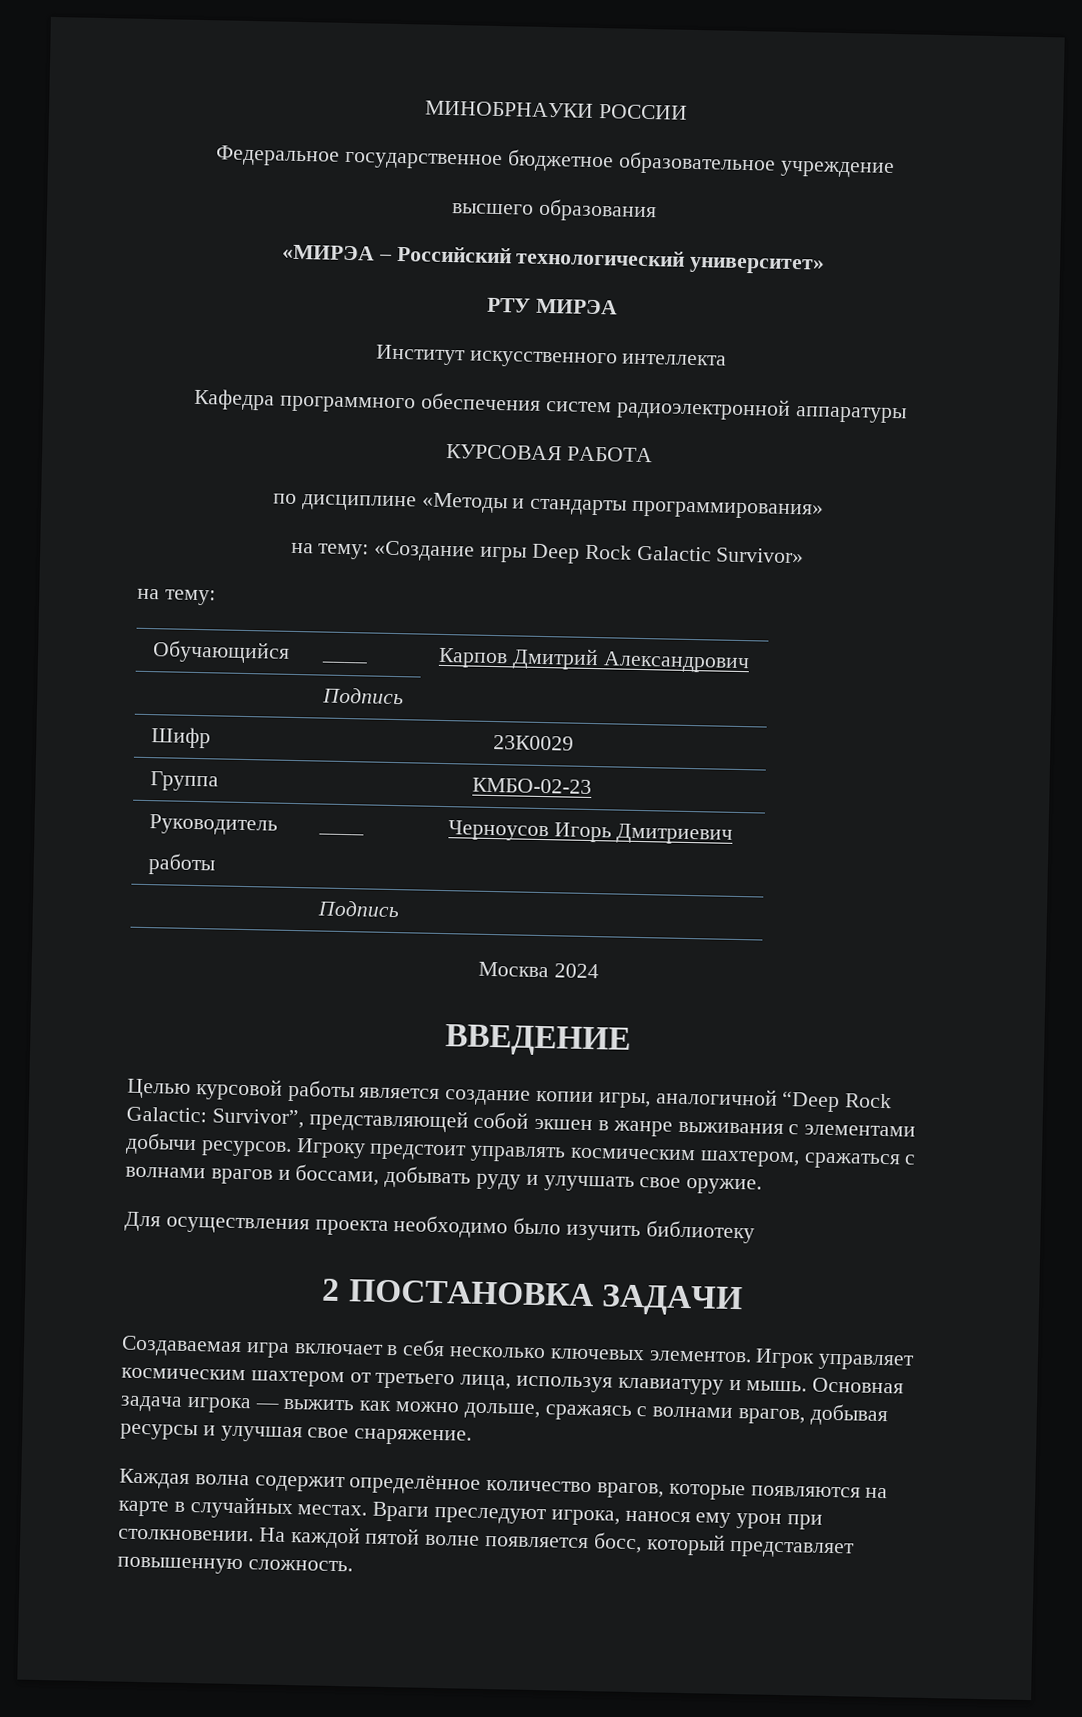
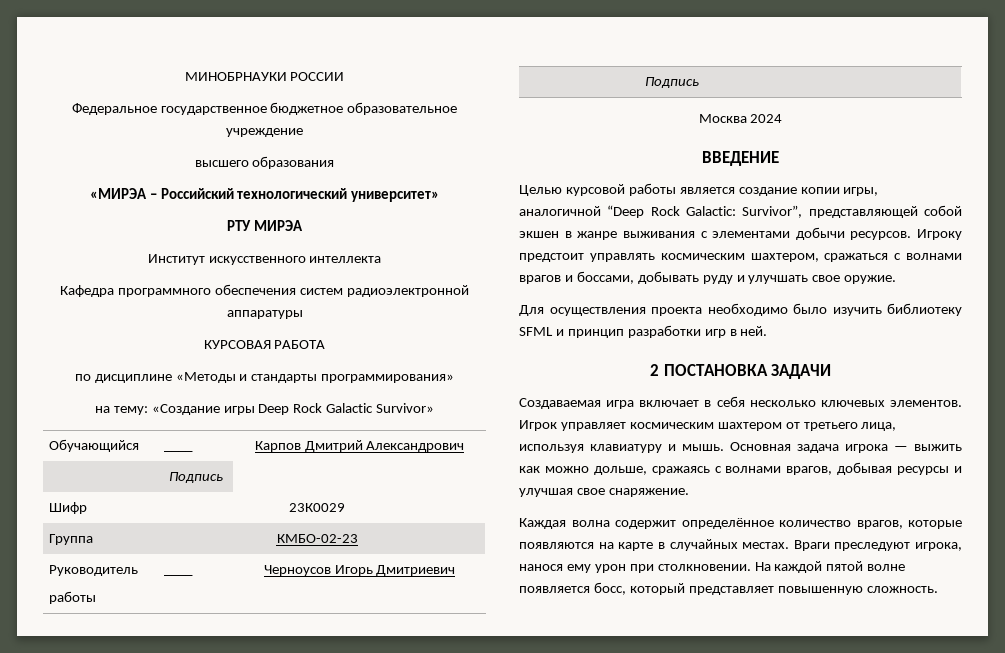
[137,588,216,606] // на тему: -> (435, 408) none
(755, 1232) none -> [519,325,768,338] SFML и принцип разработки игр в ней.

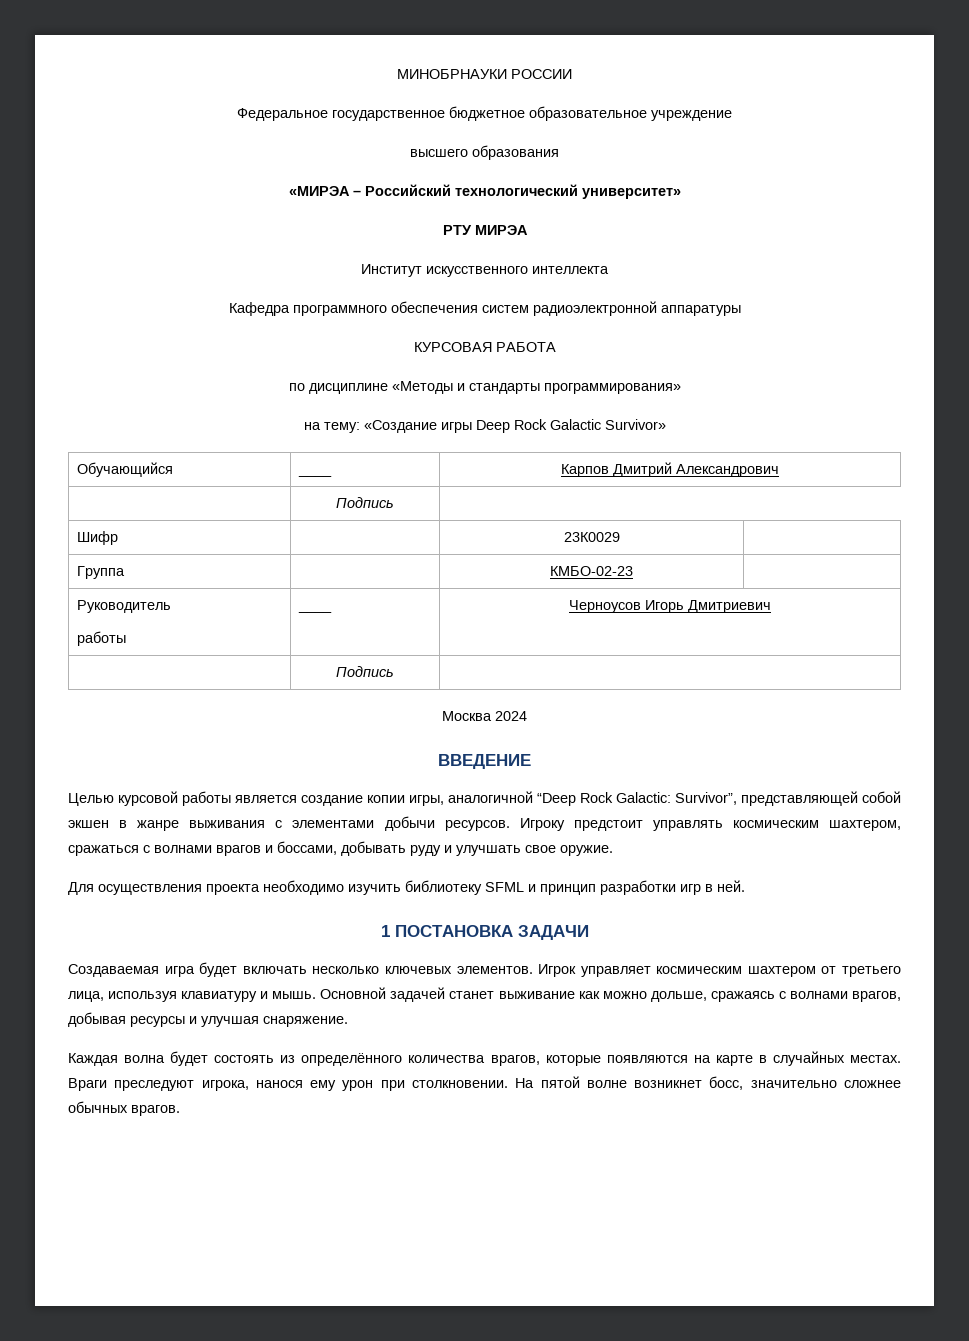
[793,303,827,314] было -> (344, 887) none
[649,364,659,376] 2 -> [380,925,390,937] 1
[639,396,745,407] включает в себя -> [199,962,307,977] будет включать
[730,442,962,453] Основная задача игрока — выжить -> [320,987,575,1002] Основной задачей станет выживание
[576,488,605,495] свое -> (259, 1021) none
[615,518,851,529] содержит определённое количество -> [170,1051,486,1066] будет состоять из определённого количества
[774,561,823,573] каждой -> (535, 1083) none
[519,582,938,595] появляется босс, который представляет повышенную сложность. -> [634,1076,902,1090] [68,1101,180,1116] возникнет босс, значительно сложнее обычных врагов.

